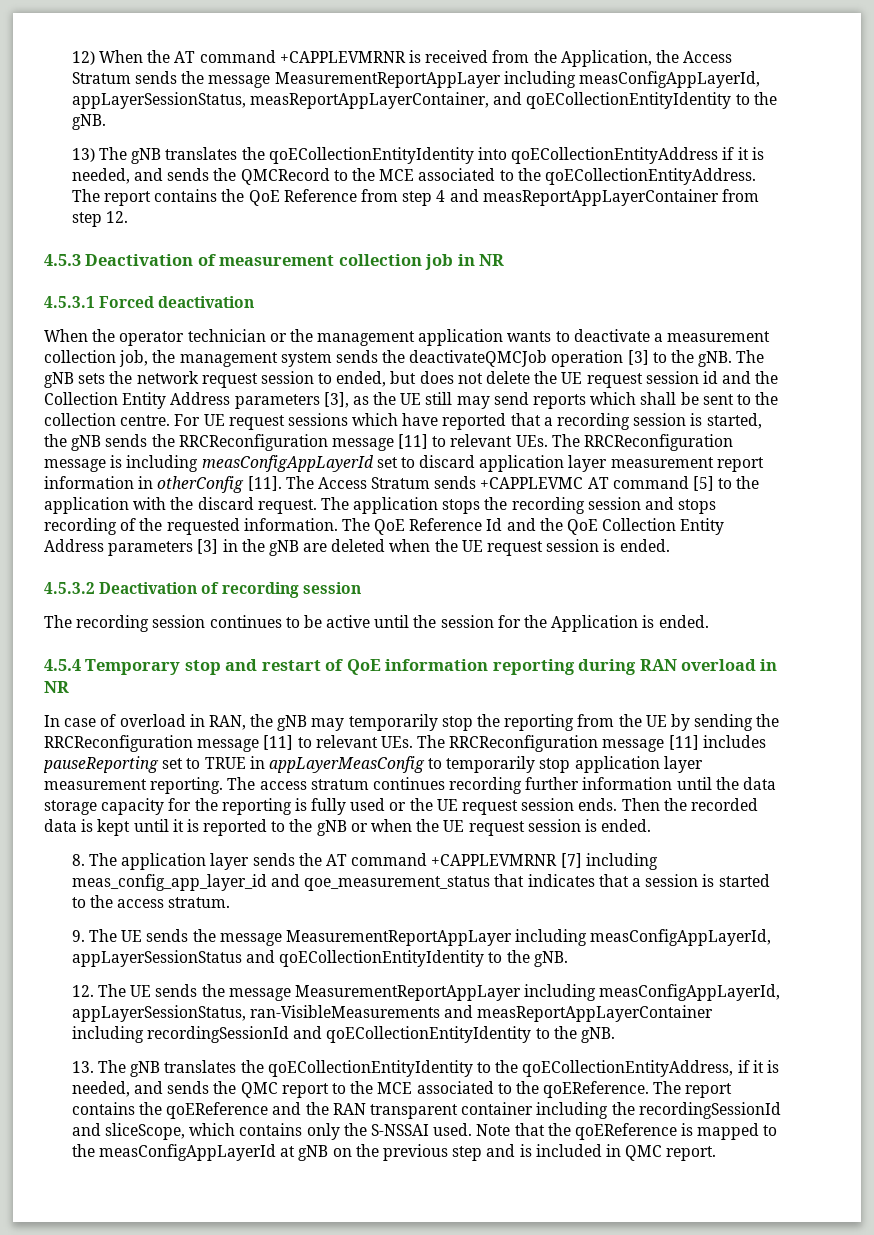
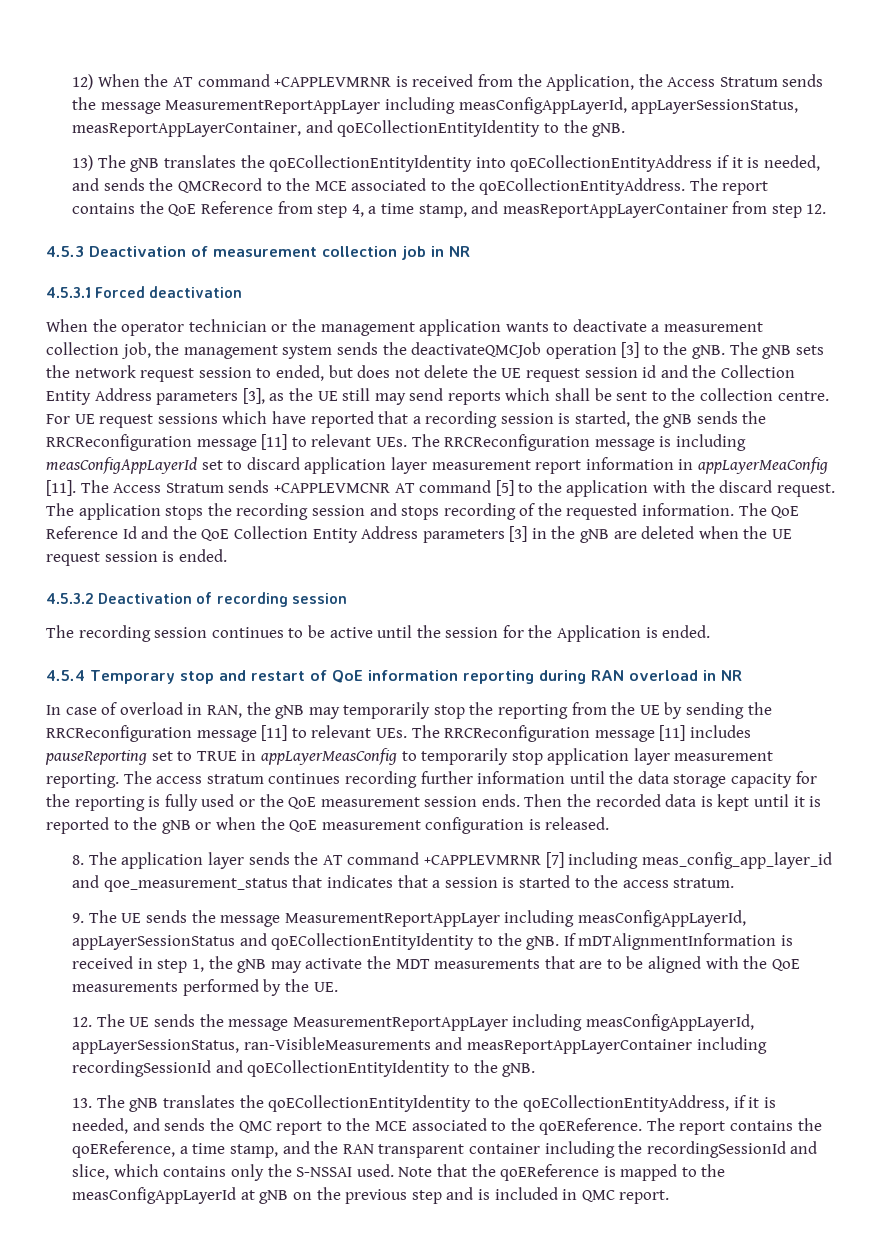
[436,190,446,202] 4 -> [351,203,467,218] 4, a time stamp,
[157,476,245,493] otherConfig -> [697,457,828,474] appLayerMeaConfig
[480,477,584,489] +CAPPLEVMC -> [273,483,390,493] +CAPPLEVMCNR
[436,799,519,815] UE request -> [288,797,420,809] QoE measurement
[443,819,652,836] UE request session is ended. -> [289,817,610,834] QoE measurement configuration is released.
(568, 959) none -> [563,933,793,950] [72,956,800,973] [72,979,338,996] If mDTAlignmentInformation is received in step 1, the gNB may activate the MDT measurements that are to be aligned with the QoE measurements performed by the UE.
[166,1102,269,1119] qoEReference -> [72,1141,278,1158] qoEReference, a time stamp,
[105,1123,186,1140] sliceScope, -> [72,1164,110,1180] slice,

